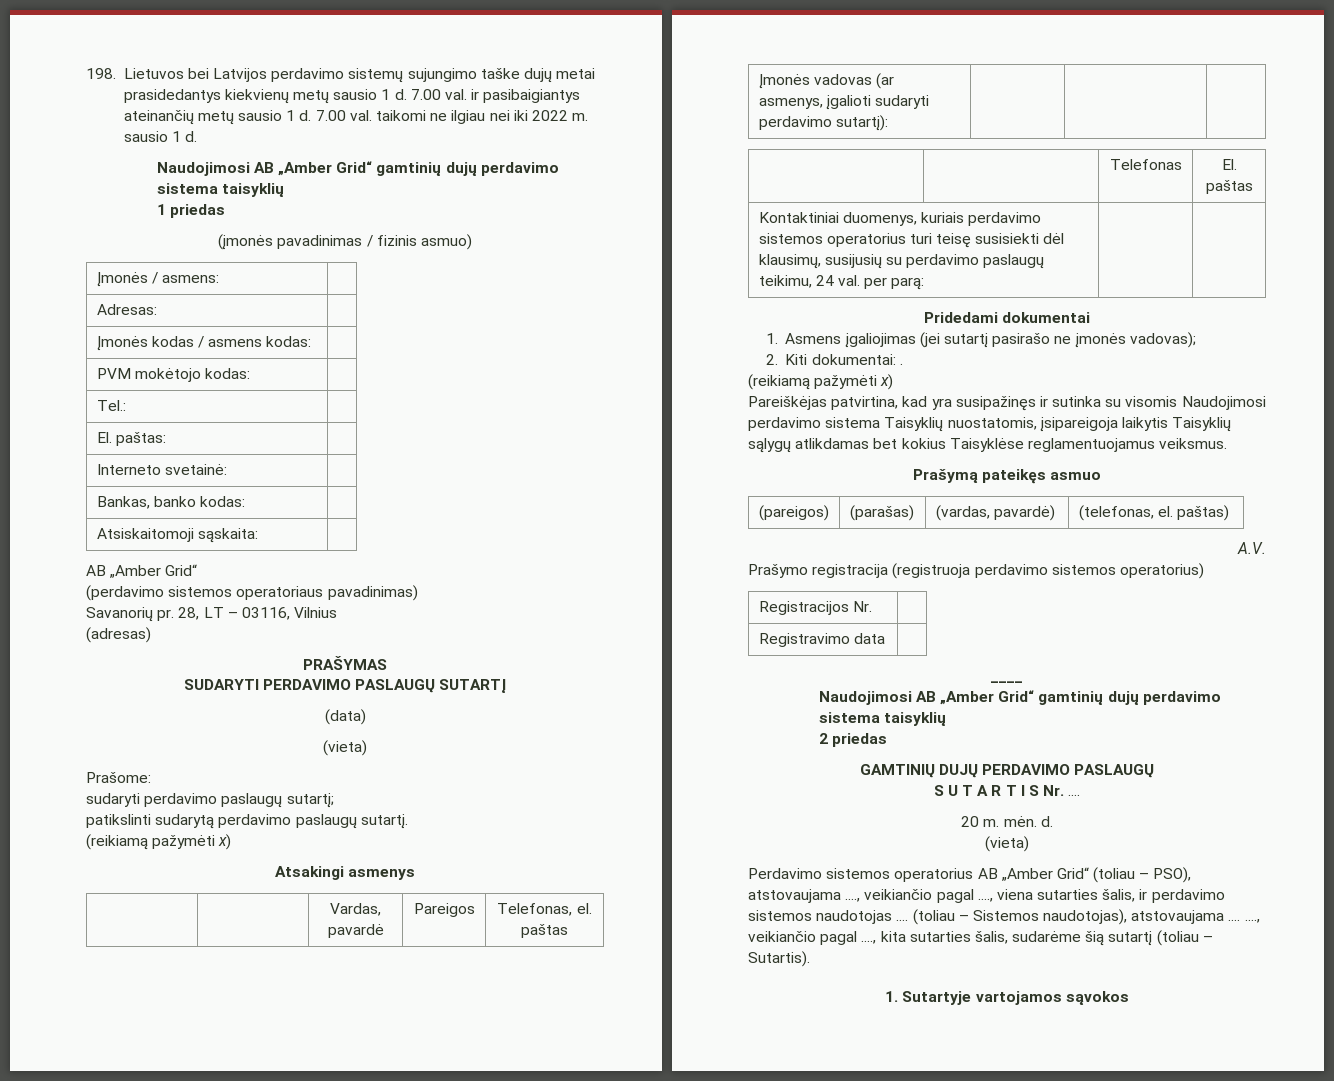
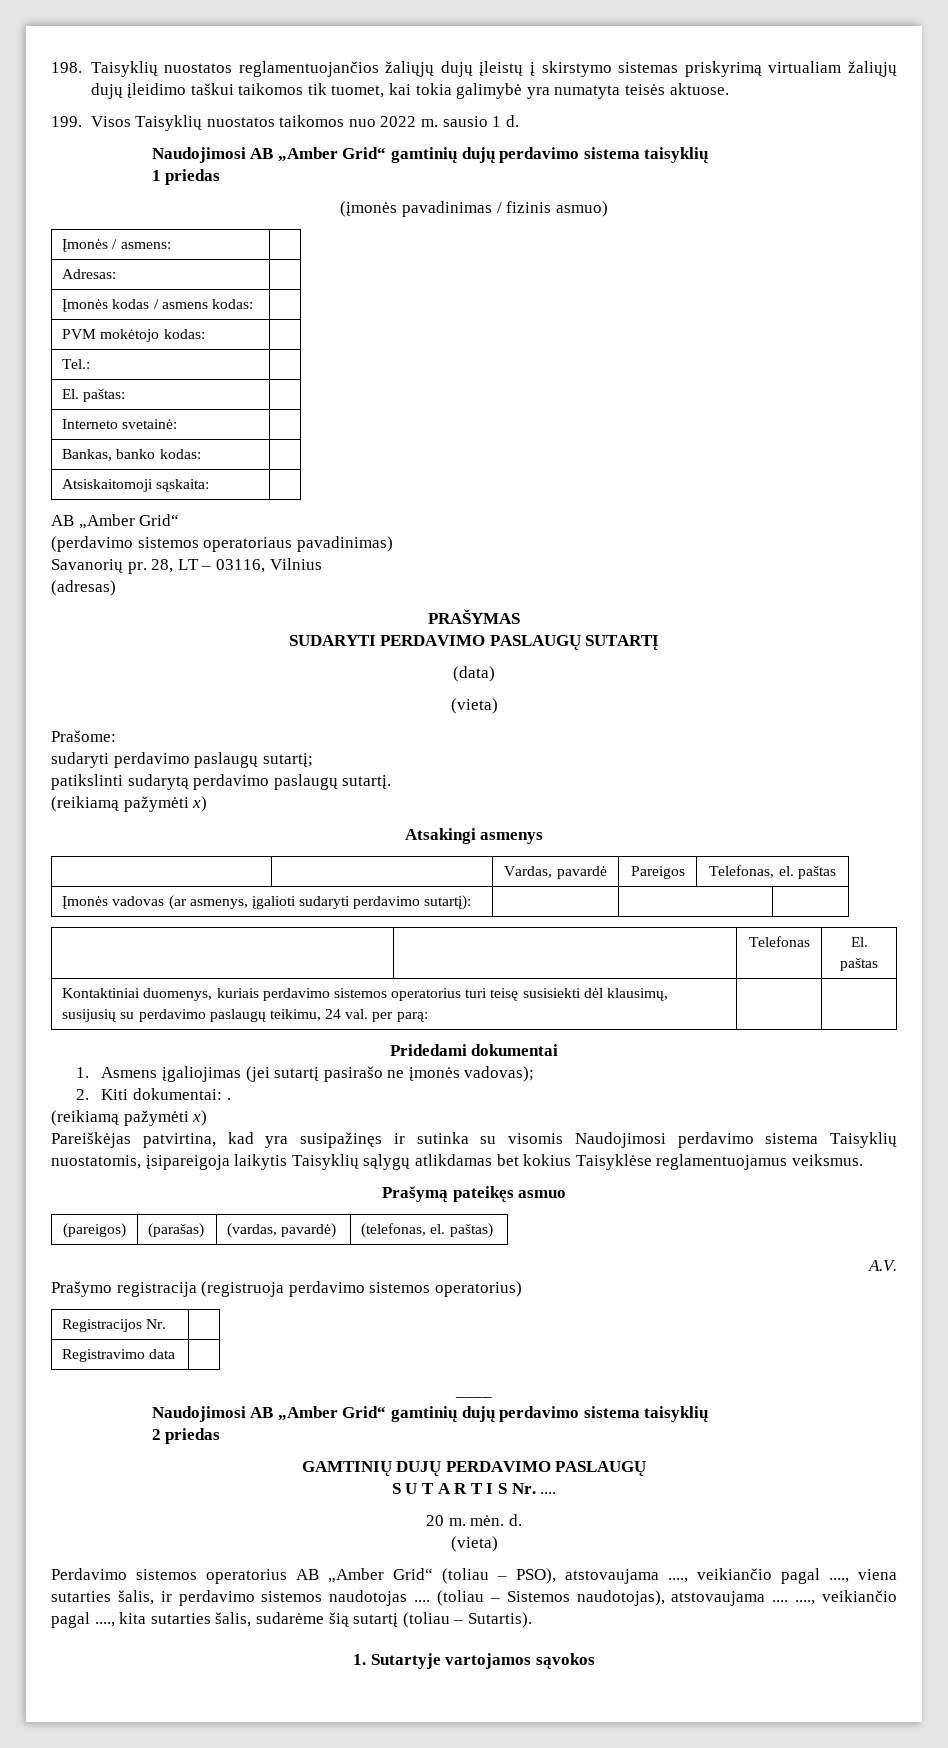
[123,68,596,83] [123,89,581,104] [123,110,528,125] Lietuvos bei Latvijos perdavimo sistemų sujungimo taške dujų metai prasidedantys kiekvienų metų sausio 1 d. 7.00 val. ir pasibaigiantys ateinančių metų sausio 1 d. 7.00 val. taikomi ne ilgiau nei iki -> [90,61,897,77] [90,83,729,99] [51,115,376,131] Taisyklių nuostatos reglamentuojančios žaliųjų dujų įleistų į skirstymo sistemas priskyrimą virtualiam žaliųjų dujų įleidimo taškui taikomos tik tuomet, kai tokia galimybė yra numatyta teisės aktuose. // 199. Visos Taisyklių nuostatos taikomos nuo

